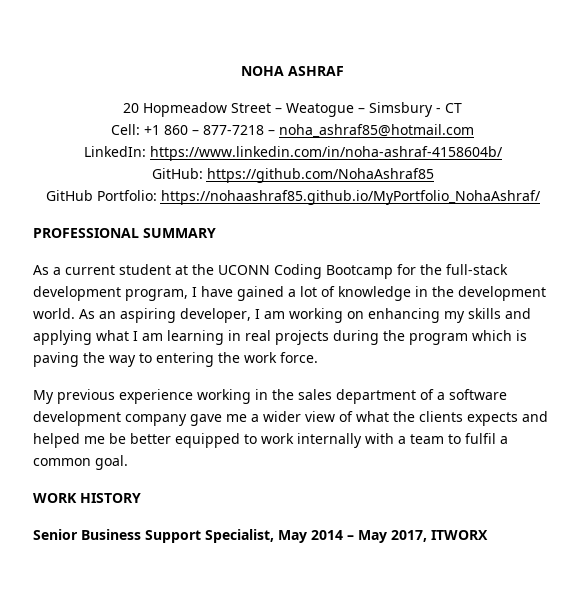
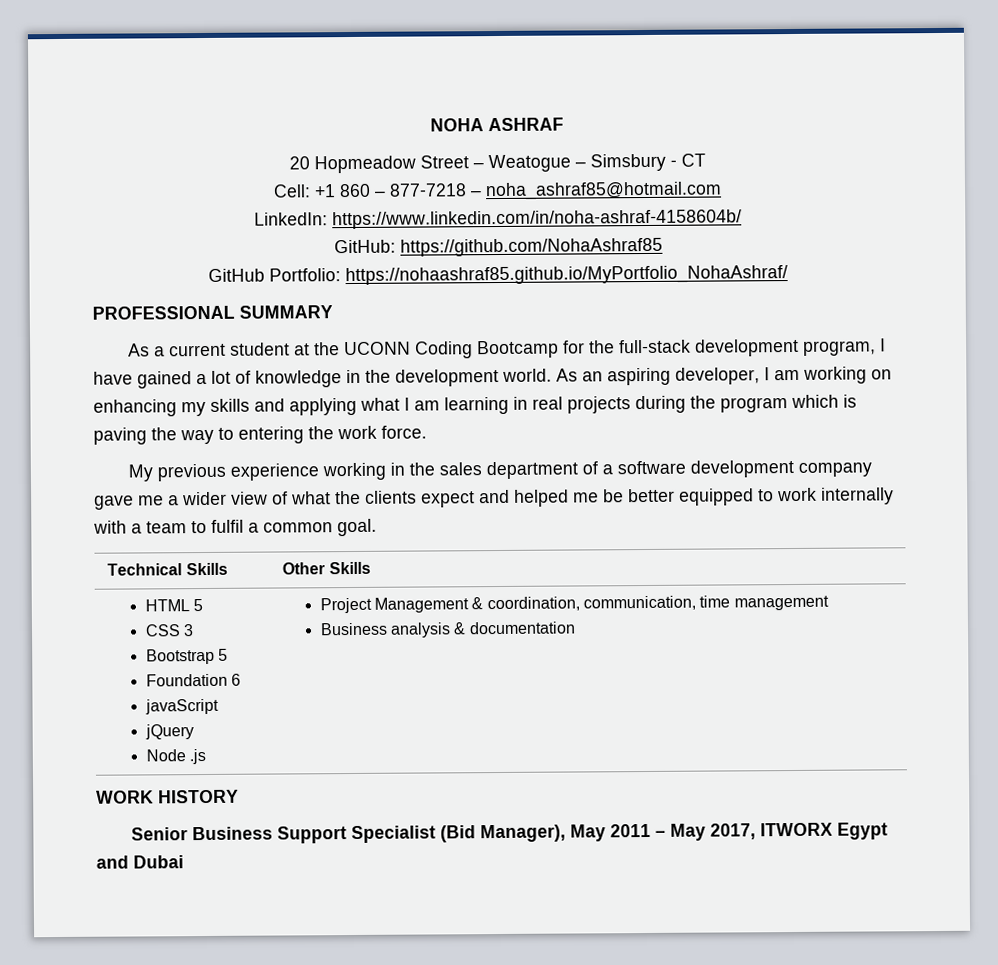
[467,412,518,426] expects -> [421,491,475,508] expect
(128, 462) none -> [107,562,228,576] [282,561,371,575] [144,599,203,612] [144,624,194,637] [145,648,228,665] [145,673,241,687] [144,698,219,715] [144,724,194,740] [145,749,206,765] [319,595,829,614] [319,621,576,638] // Technical Skills | Other Skills // HTML 5 // CSS 3 // Bootstrap 5 // Foundation 6 // javaScript // jQuery // Node .js | Project Management & coordination, communication, time management // Business analysis & documentation
[205,529,343,543] Specialist, May 2014 -> [350,823,651,844] Specialist (Bid Manager), May 2011
(488, 535) none -> [836,822,888,840] [96,855,184,869] Egypt and Dubai

